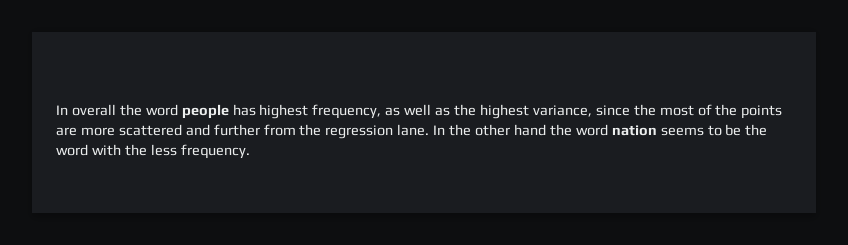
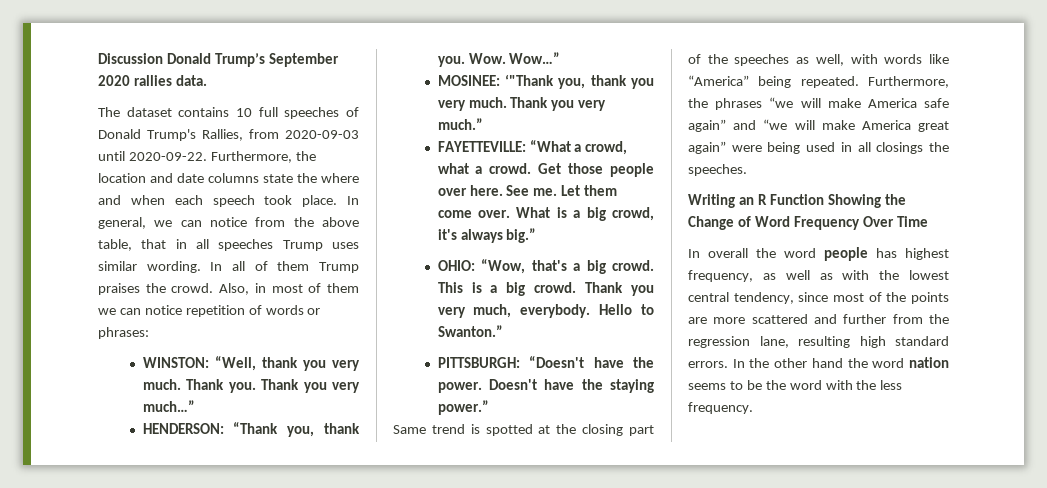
(56, 110) none -> [98,53,339,67] [98,75,207,86] [98,107,359,119] [98,129,359,141] [98,151,316,163] [98,173,359,183] [98,195,359,207] [98,217,359,229] [98,239,359,251] [98,261,359,273] [98,283,359,295] [98,305,321,317] [98,327,149,339] [142,356,360,371] [142,379,360,393] [142,400,195,412] [142,422,360,437] [437,52,561,67] [437,74,654,89] [437,97,607,111] [437,118,483,130] [437,140,628,155] [437,163,654,177] [437,185,618,196] [437,207,654,221] [437,228,537,243] [437,259,654,274] [437,282,654,296] [437,304,654,318] [437,325,503,337] [437,356,654,368] [437,379,654,393] [437,400,489,415] [393,424,654,436] [688,54,949,66] [688,75,949,88] [688,97,949,110] [688,119,949,132] [688,141,949,154] [688,164,747,176] [688,194,906,208] [688,216,928,230] Discussion Donald Trump’s September 2020 rallies data. // The dataset contains 10 full speeches of Donald Trump's Rallies, from 2020-09-03 until 2020-09-22. Furthermore, the location and date columns state the where and when each speech took place. In general, we can notice from the above table, that in all speeches Trump uses similar wording. In all of them Trump praises the crowd. Also, in most of them we can notice repetition of words or phrases: // WINSTON: “Well, thank you very much. Thank you. Thank you very much…” // HENDERSON: “Thank you, thank you. Wow. Wow…” // MOSINEE: ‘"Thank you, thank you very much. Thank you very much.” // FAYETTEVILLE: “What a crowd, what a crowd. Get those people over here. See me. Let them come over. What is a big crowd, it's always big.” // OHIO: “Wow, that's a big crowd. This is a big crowd. Thank you very much, everybody. Hello to Swanton.” // PITTSBURGH: “Doesn't have the power. Doesn't have the staying power.” // Same trend is spotted at the closing part of the speeches as well, with words like “America” being repeated. Furthermore, the phrases “we will make America safe again” and “we will make America great again” were being used in all closings the speeches. // Writing an R Function Showing the Change of Word Frequency Over Time //
[454,104,656,119] the highest variance, since the -> [842,270,949,280] [688,292,829,304] with the lowest central tendency, since
[397,124,430,136] lane. -> [759,336,949,348] [688,361,728,368] lane, resulting high standard errors.

